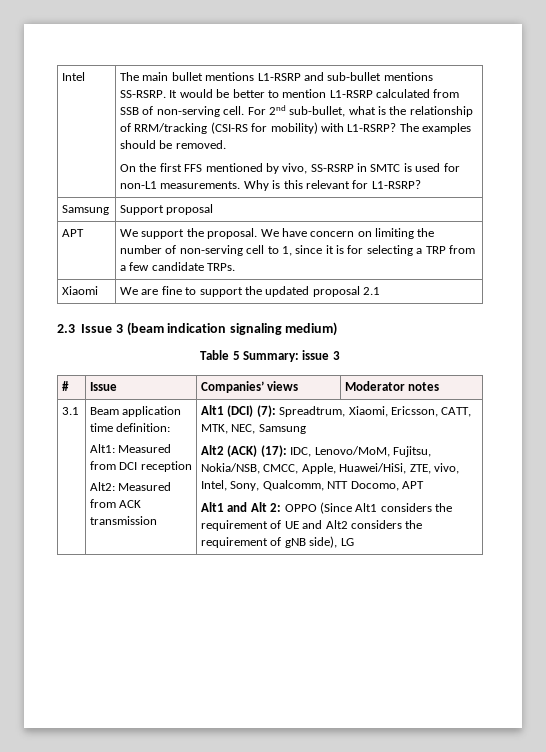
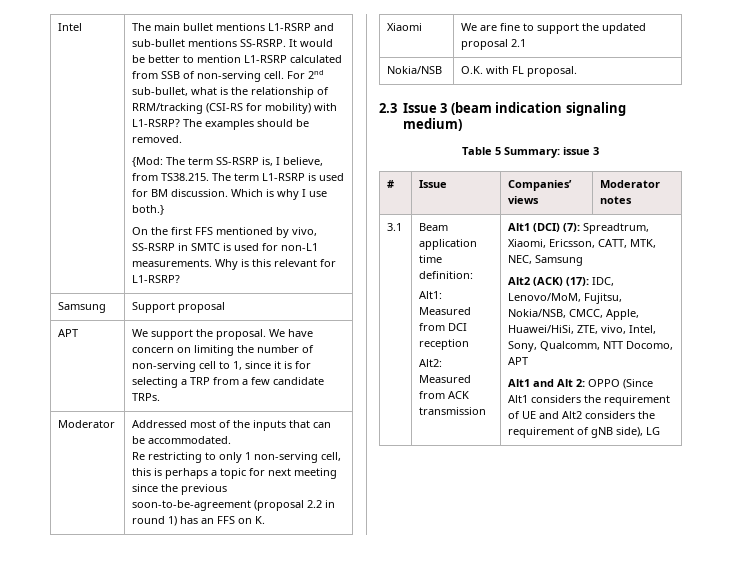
(226, 144) none -> [132,157,324,167] [132,173,345,181] [132,189,328,200] [132,205,165,215] // {Mod: The term SS-RSRP is, I believe, from TS38.215. The term L1-RSRP is used for BM discussion. Which is why I use both.}
(236, 267) none -> [58,420,116,428] [132,420,332,431] [132,436,232,444] [132,452,342,463] [132,468,338,479] [132,484,228,495] [132,500,336,511] [132,516,266,526] // Moderator | Addressed most of the inputs that can be accommodated. // Re restricting to only 1 non-serving cell, this is perhaps a topic for next meeting since the previous soon-to-be-agreement (proposal 2.2 in round 1) has an FFS on K.
(381, 291) none -> [387,66,443,74] [461,66,578,77] // Nokia/NSB | O.K. with FL proposal.

